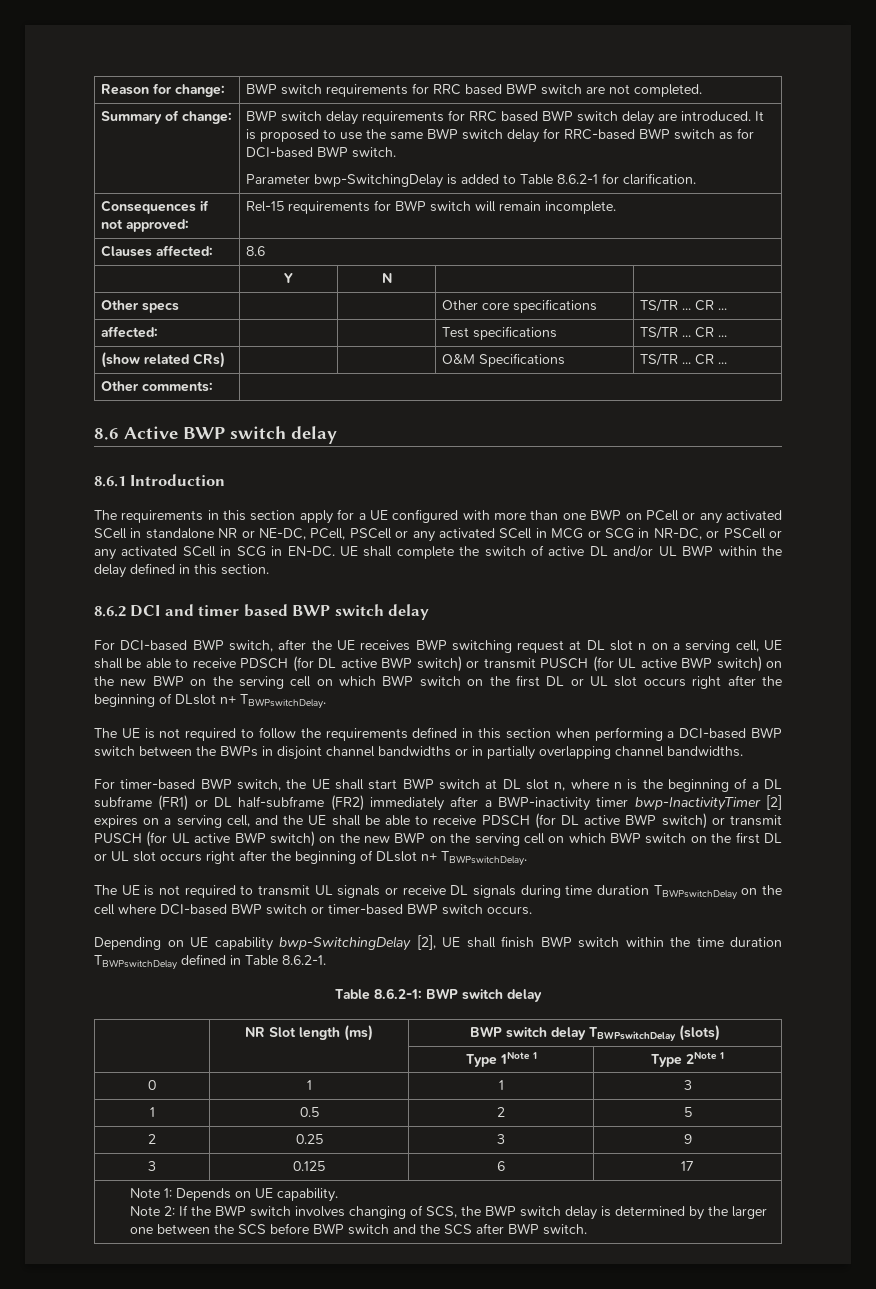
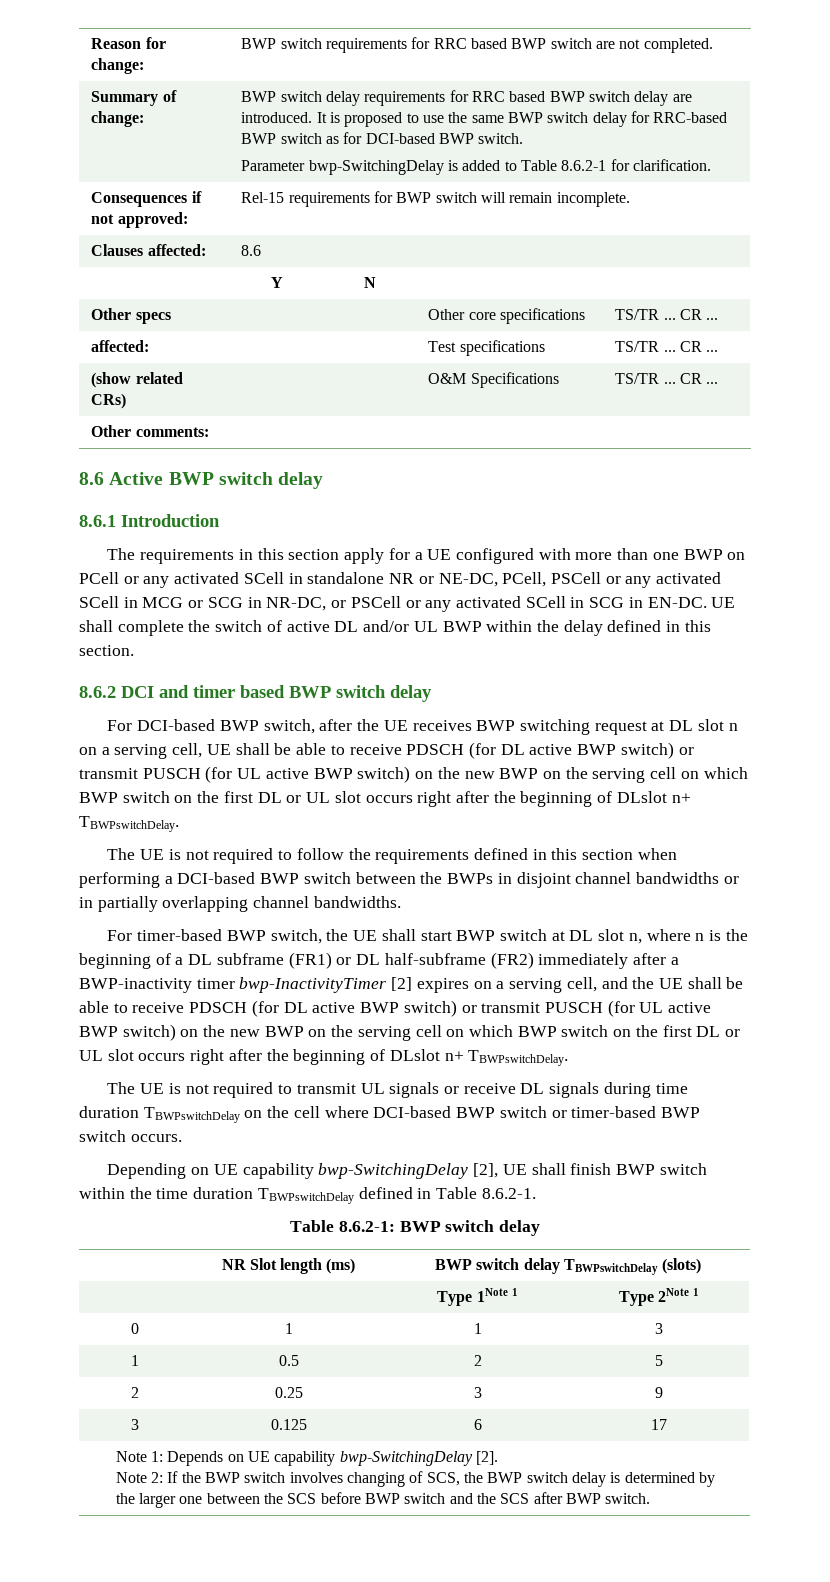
[277,1188,339,1202] capability. -> [274,1451,498,1466] capability bwp-SwitchingDelay [2].

